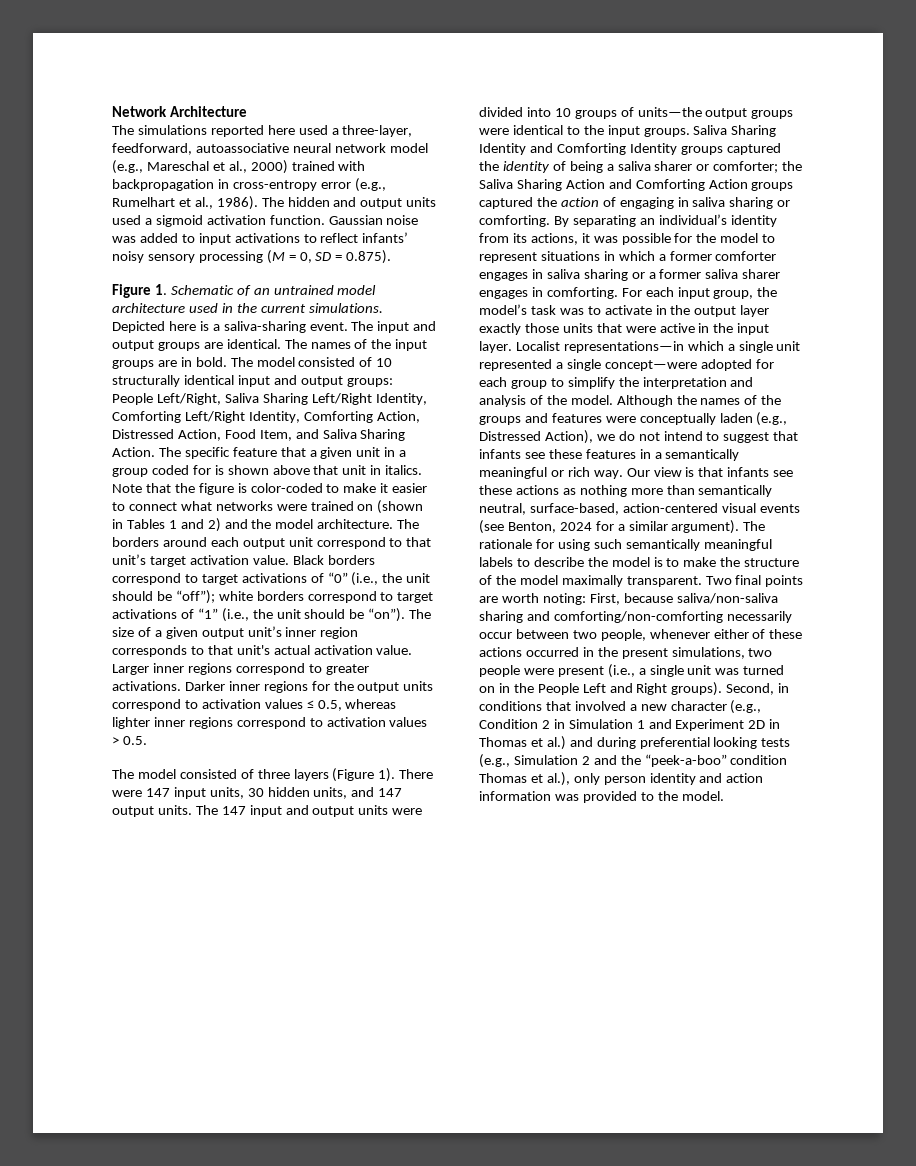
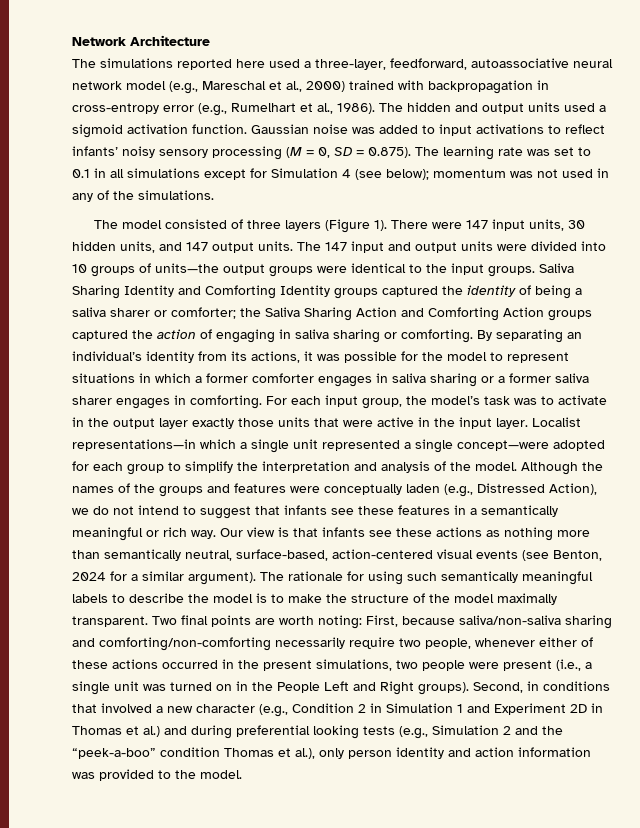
[112,284,377,298] [112,303,383,313] [112,321,437,333] [112,339,428,351] [112,357,393,369] [112,375,393,387] [112,393,427,405] [112,411,420,423] [112,429,406,441] [112,447,407,459] [112,465,423,477] [112,483,428,495] [112,500,424,514] [112,518,420,532] [112,537,432,549] [112,554,375,567] [112,572,431,586] [112,590,434,604] [112,608,432,622] [112,626,359,639] [112,645,413,657] [112,663,369,675] [112,681,434,693] [112,699,397,711] [112,717,428,729] [112,736,147,745] // Figure 1. Schematic of an untrained model architecture used in the current simulations. Depicted here is a saliva-sharing event. The input and output groups are identical. The names of the input groups are in bold. The model consisted of 10 structurally identical input and output groups: People Left/Right, Saliva Sharing Left/Right Identity, Comforting Left/Right Identity, Comforting Action, Distressed Action, Food Item, and Saliva Sharing Action. The specific feature that a given unit in a group coded for is shown above that unit in italics. Note that the figure is color-coded to make it easier to connect what networks were trained on (shown in Tables 1 and 2) and the model architecture. The borders around each output unit correspond to that unit’s target activation value. Black borders correspond to target activations of “0” (i.e., the unit should be “off”); white borders correspond to target activations of “1” (i.e., the unit should be “on”). The size of a given output unit’s inner region corresponds to that unit's actual activation value. Larger inner regions correspond to greater activations. Darker inner regions for the output units correspond to activation values ≤ 0.5, whereas lighter inner regions correspond to activation values > 0.5. -> [415,146,591,160] [72,168,609,180] [72,190,214,202] The learning rate was set to 0.1 in all simulations except for Simulation 4 (see below); momentum was not used in any of the simulations.
[479,629,569,639] occur between -> [349,637,395,649] require

